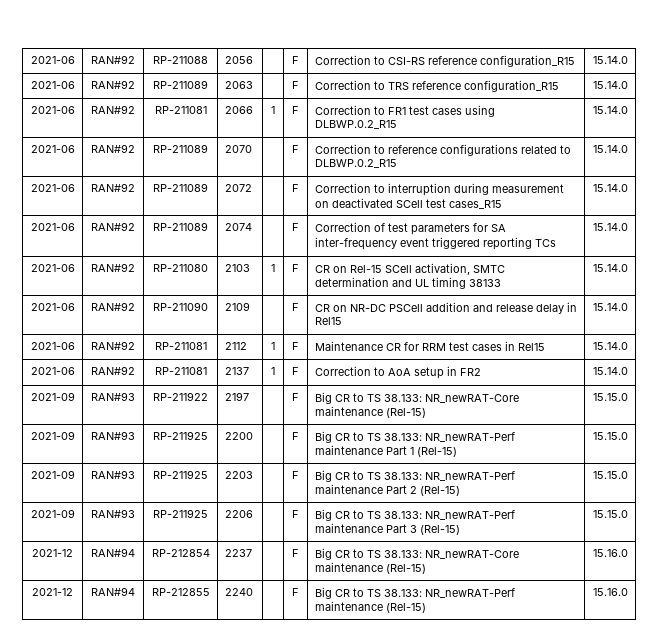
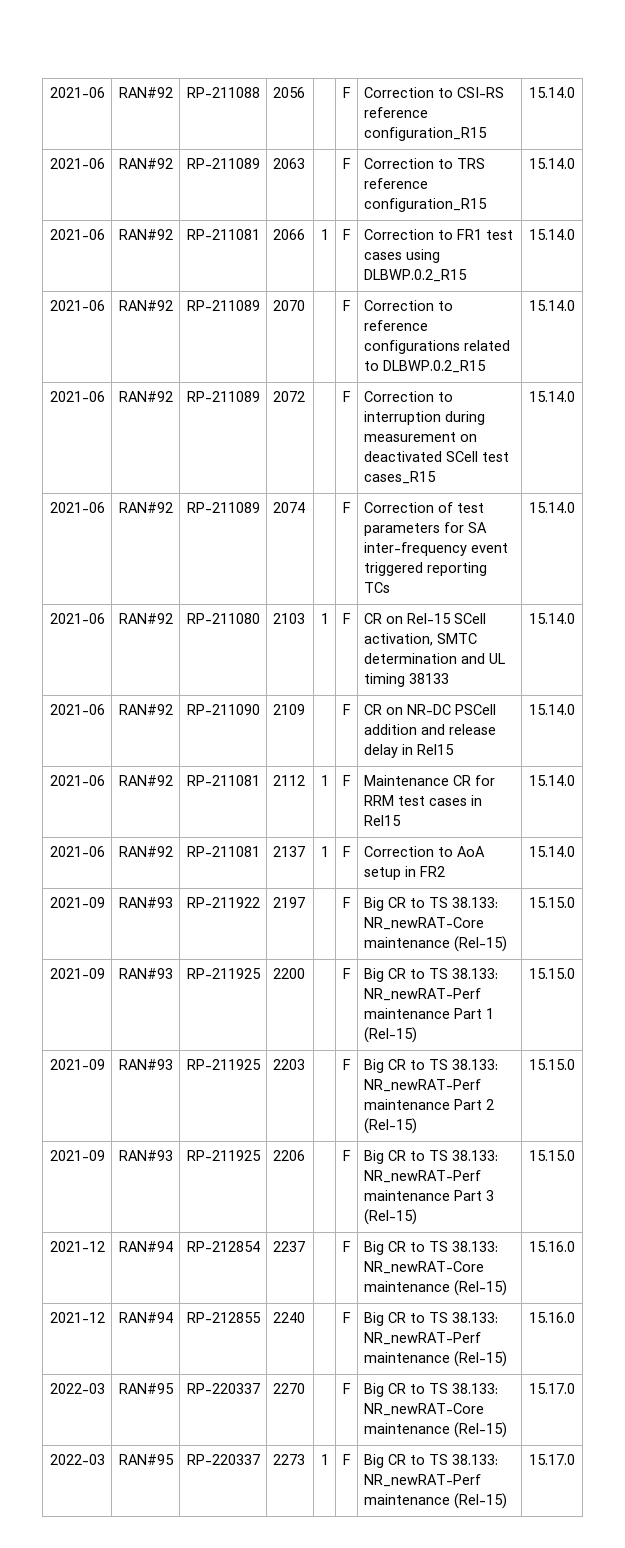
(628, 592) none -> [49,1383,105,1394] [118,1383,174,1394] [186,1383,260,1394] [272,1383,305,1394] [342,1383,351,1394] [363,1383,498,1397] [363,1403,484,1416] [363,1422,507,1438] [529,1383,575,1394] [49,1454,105,1465] [118,1454,174,1465] [186,1454,260,1465] [272,1454,305,1465] [320,1454,329,1465] [342,1454,351,1465] [363,1454,498,1468] [363,1474,481,1487] [363,1493,507,1509] [529,1454,575,1465] // 2022-03 | RAN#95 | RP-220337 | 2270 | | F | Big CR to TS 38.133: NR_newRAT-Core maintenance (Rel-15) | 15.17.0 // 2022-03 | RAN#95 | RP-220337 | 2273 | 1 | F | Big CR to TS 38.133: NR_newRAT-Perf maintenance (Rel-15) | 15.17.0

